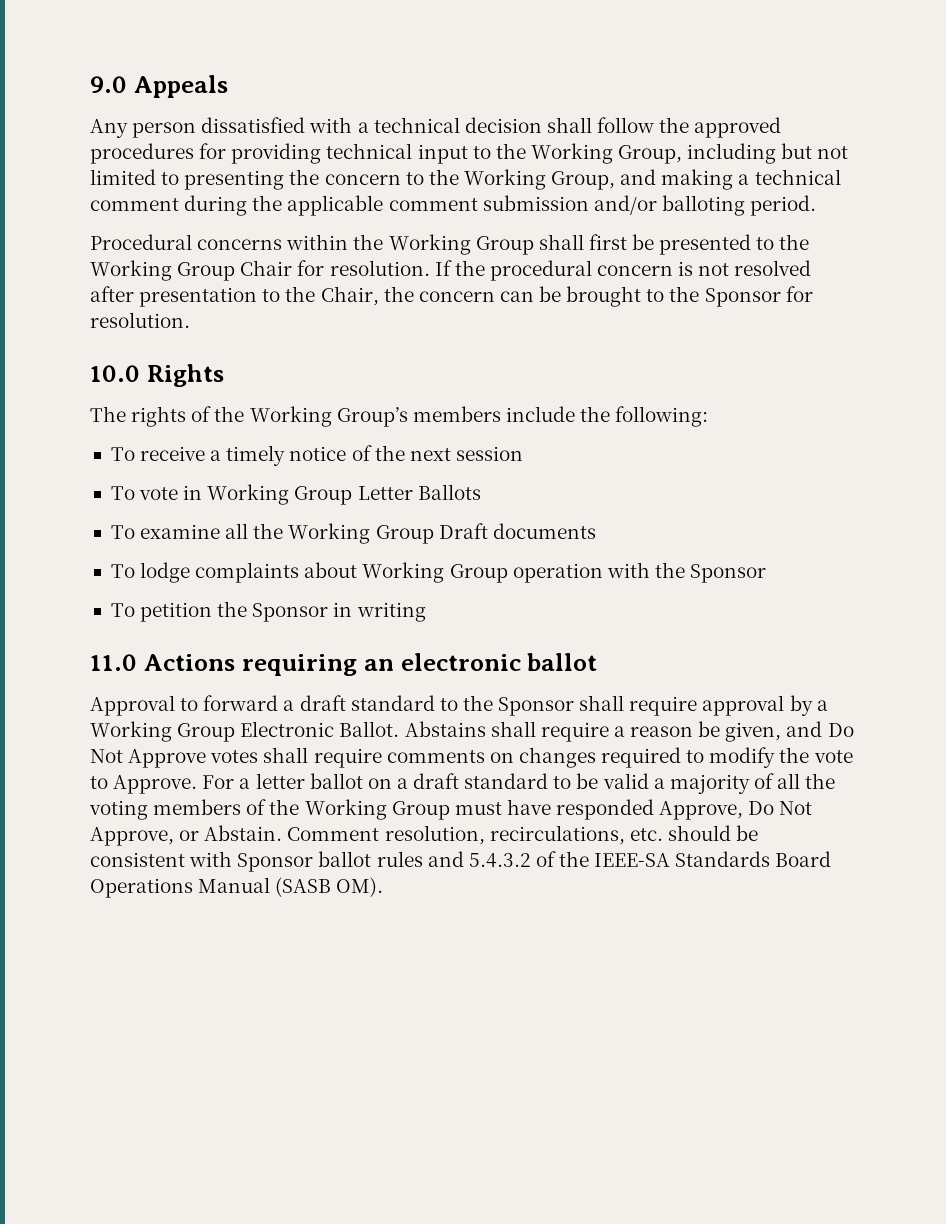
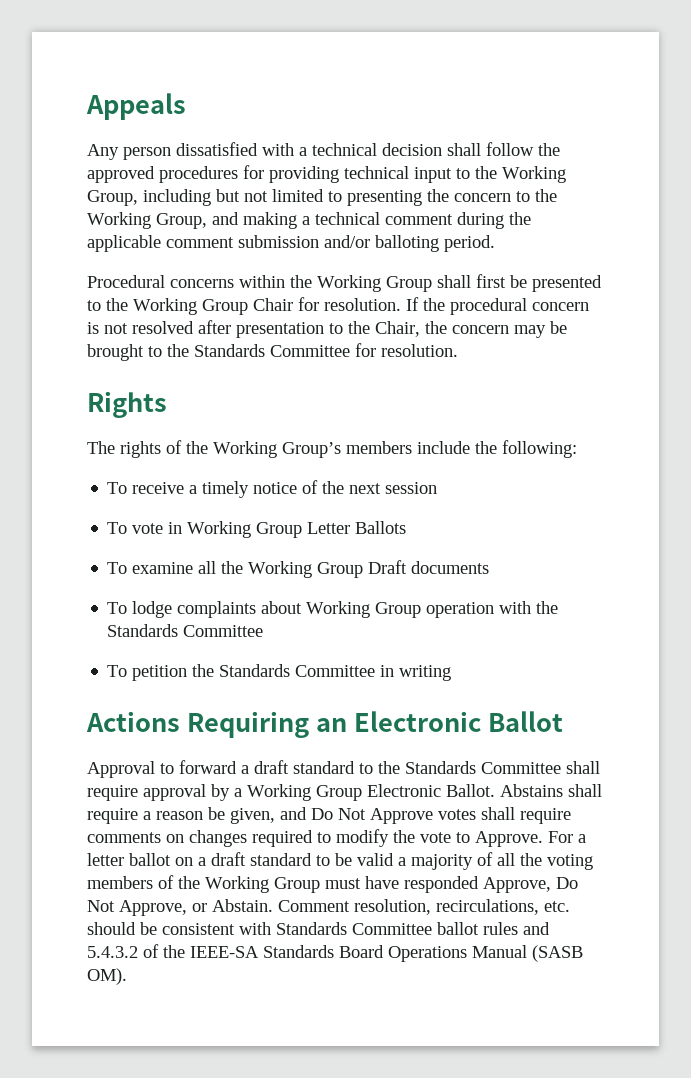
[90,76,127,93] 9.0 -> (86, 106) none
[499,291,534,302] can -> [514,325,546,338] may
[704,288,781,307] Sponsor -> [194,344,350,357] Standards Committee
[90,365,140,382] 10.0 -> (458, 350) none
[690,564,767,583] Sponsor -> [107,624,264,637] Standards Committee
[252,603,329,622] Sponsor -> [219,664,376,677] Standards Committee
[90,653,598,676] 11.0 Actions requiring an electronic ballot -> [86,711,563,738] Actions Requiring an Electronic Ballot
[498,697,575,716] Sponsor -> [405,761,561,774] Standards Committee
[237,853,314,872] Sponsor -> [276,922,432,935] Standards Committee

